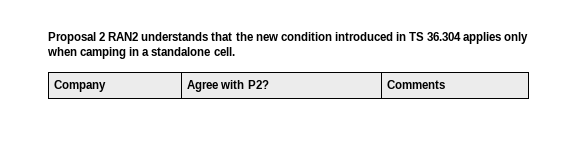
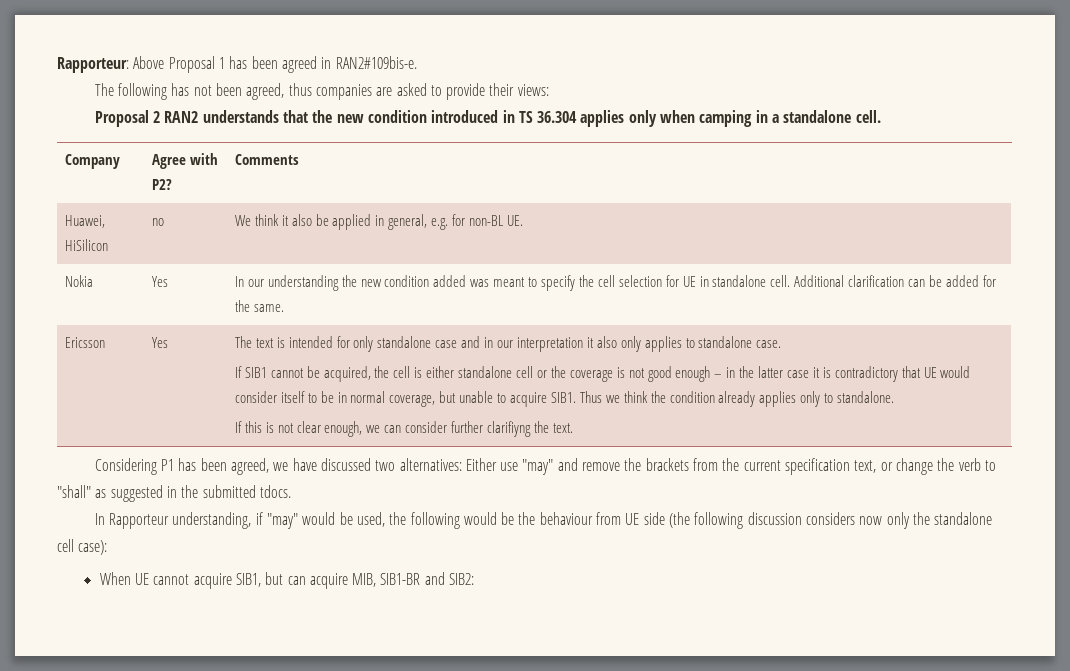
(48, 38) none -> [57,56,417,73] [94,83,549,100] Rapporteur: Above Proposal 1 has been agreed in RAN2#109bis-e. // The following has not been agreed, thus companies are asked to provide their views: //
(446, 84) none -> [64,215,105,228] [64,239,108,251] [151,218,164,226] [234,214,523,230] [64,275,93,287] [151,276,168,287] [234,275,996,291] [234,300,284,312] [64,337,105,348] [151,337,168,348] [234,336,782,352] [234,366,971,382] [234,391,895,407] [234,421,573,437] [94,458,996,475] [57,485,291,502] [94,512,993,529] [57,539,108,555] [99,572,475,589] // Huawei, HiSilicon | no | We think it also be applied in general, e.g. for non-BL UE. // Nokia | Yes | In our understanding the new condition added was meant to specify the cell selection for UE in standalone cell. Additional clarification can be added for the same. // Ericsson | Yes | The text is intended for only standalone case and in our interpretation it also only applies to standalone case. // If SIB1 cannot be acquired, the cell is either standalone cell or the coverage is not good enough – in the latter case it is contradictory that UE would consider itself to be in normal coverage, but unable to acquire SIB1. Thus we think the condition already applies only to standalone. // If this is not clear enough, we can consider further clarifiyng the text. // Considering P1 has been agreed, we have discussed two alternatives: Either use "may" and remove the brackets from the current specification text, or change the verb to "shall" as suggested in the submitted tdocs. // In Rapporteur understanding, if "may" would be used, the following would be the behaviour from UE side (the following discussion considers now only the standalone cell case): // When UE cannot acquire SIB1, but can acquire MIB, SIB1-BR and SIB2:

